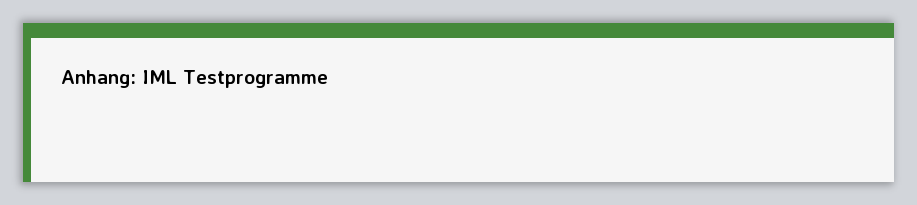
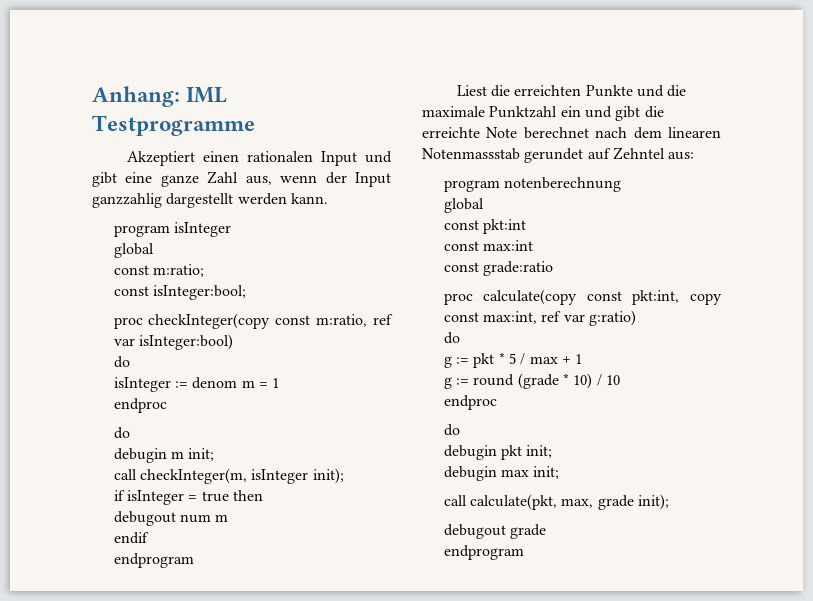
(328, 79) none -> [126,151,392,166] [92,171,391,187] [92,193,328,208] [113,222,231,237] [113,243,154,258] [113,264,204,277] [113,285,246,300] [113,313,393,329] [113,334,233,350] [113,356,130,368] [113,377,280,392] [113,398,167,413] [113,427,130,439] [113,448,215,463] [113,468,344,484] [113,490,263,505] [113,511,229,526] [113,532,149,544] [113,553,194,568] [456,85,687,97] [422,106,664,121] [422,127,721,139] [422,147,695,163] [443,177,621,192] [443,198,484,213] [443,219,526,234] [443,240,533,251] [443,261,553,276] [443,289,722,305] [443,310,636,326] [443,332,460,344] [443,352,583,368] [443,373,620,389] [443,395,497,410] [443,424,460,436] [443,445,553,460] [443,466,560,481] [443,494,669,510] [443,524,546,539] [443,545,524,560] // Akzeptiert einen rationalen Input und gibt eine ganze Zahl aus, wenn der Input ganzzahlig dargestellt werden kann. // program isInteger // global // const m:ratio; // const isInteger:bool; // proc checkInteger(copy const m:ratio, ref var isInteger:bool) // do // isInteger := denom m = 1 // endproc // do // debugin m init; // call checkInteger(m, isInteger init); // if isInteger = true then // debugout num m // endif // endprogram // Liest die erreichten Punkte und die maximale Punktzahl ein und gibt die erreichte Note berechnet nach dem linearen Notenmassstab gerundet auf Zehntel aus: // program notenberechnung // global // const pkt:int // const max:int // const grade:ratio // proc calculate(copy const pkt:int, copy const max:int, ref var g:ratio) // do // g := pkt * 5 / max + 1 // g := round (grade * 10) / 10 // endproc // do // debugin pkt init; // debugin max init; // call calculate(pkt, max, grade init); // debugout grade // endprogram

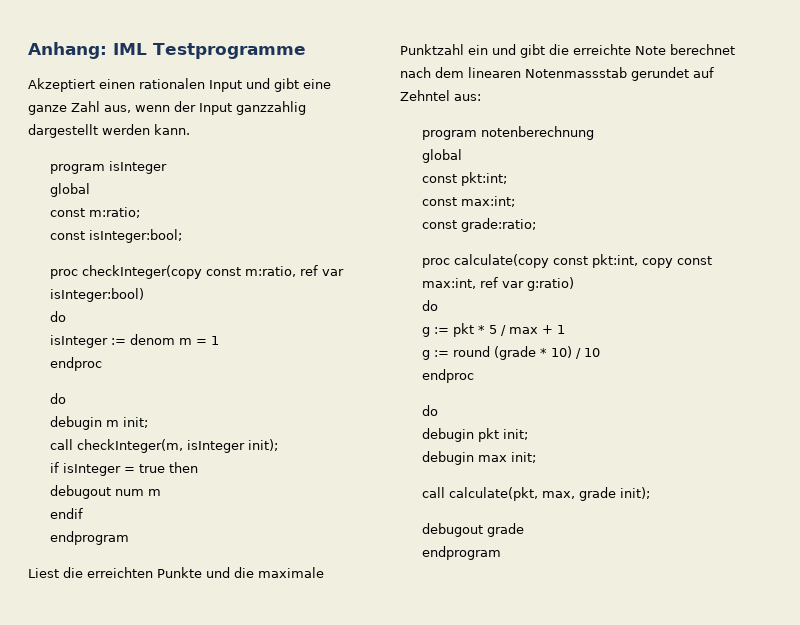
[482,219,526,234] [443,240,533,251] [443,261,553,276] pkt:int // const max:int // const grade:ratio -> [461,172,508,186] [422,196,516,207] [422,218,537,232] pkt:int; // const max:int; // const grade:ratio;

